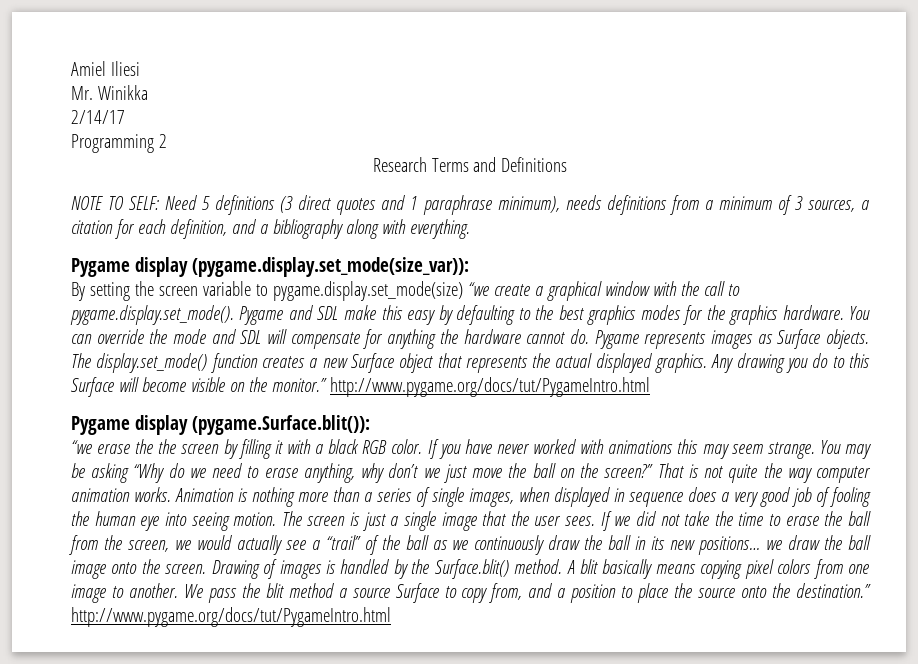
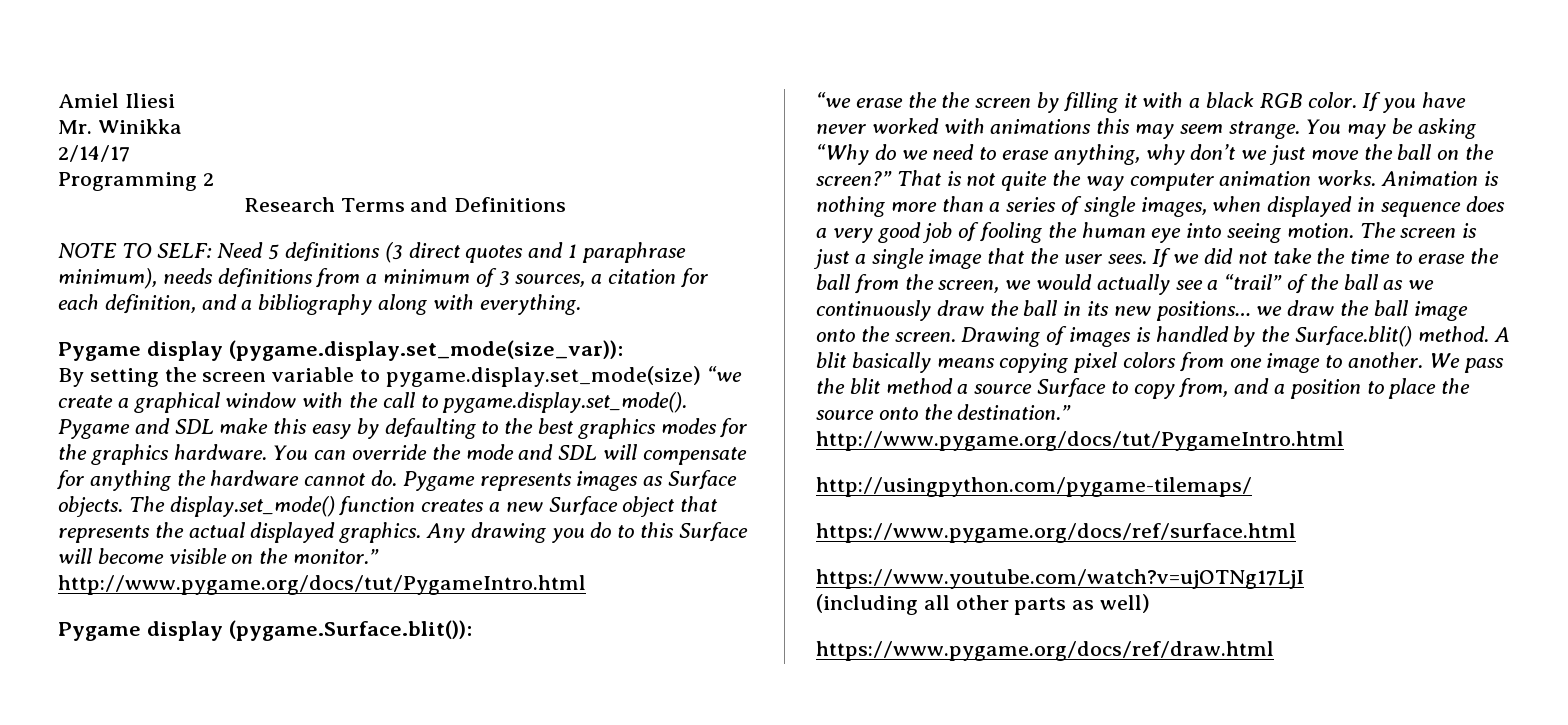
(391, 617) none -> [816,477,1252,497] [816,523,1296,543] [816,569,1304,589] [816,594,1151,615] [816,641,1274,661] // http://usingpython.com/pygame-tilemaps/ // https://www.pygame.org/docs/ref/surface.html // https://www.youtube.com/watch?v=ujOTNg17LjI // (including all other parts as well) // https://www.pygame.org/docs/ref/draw.html

